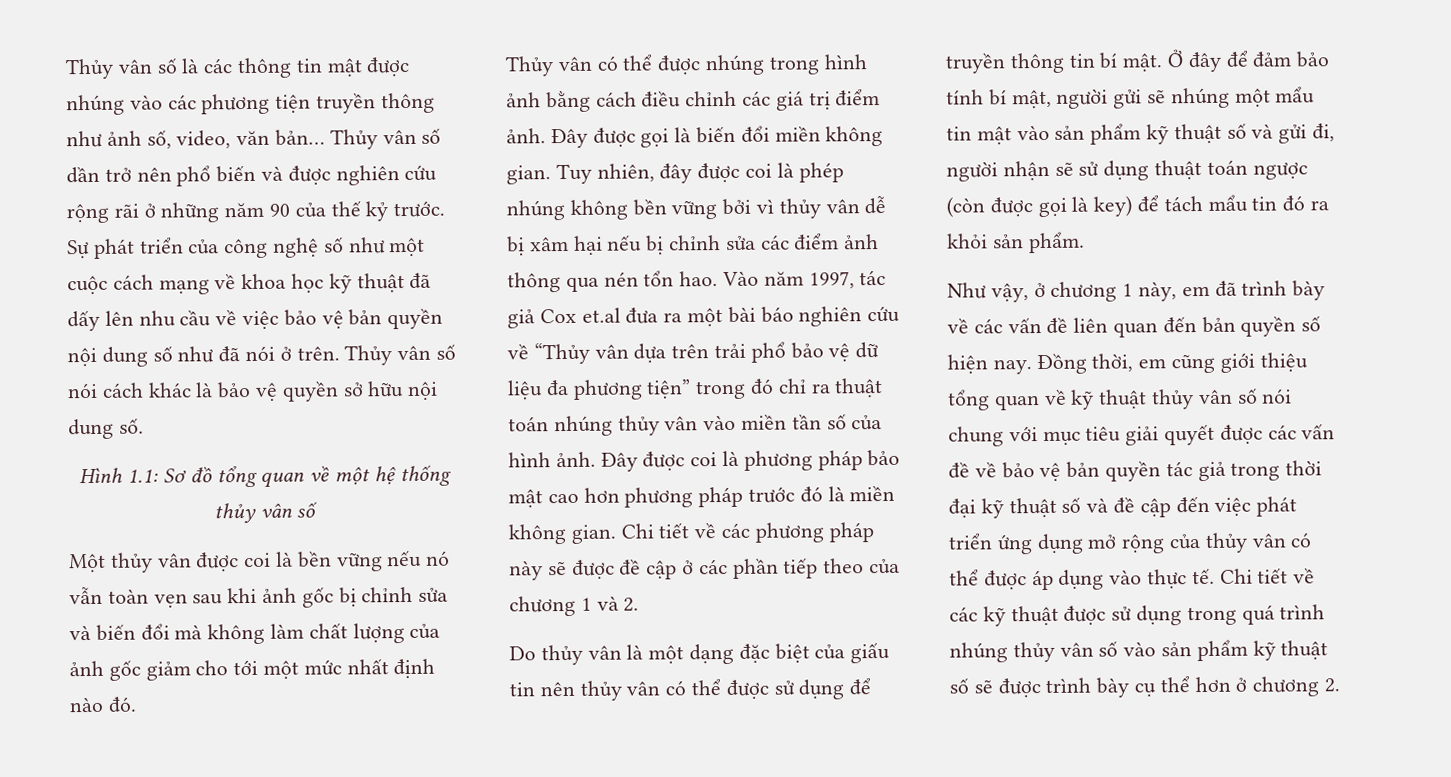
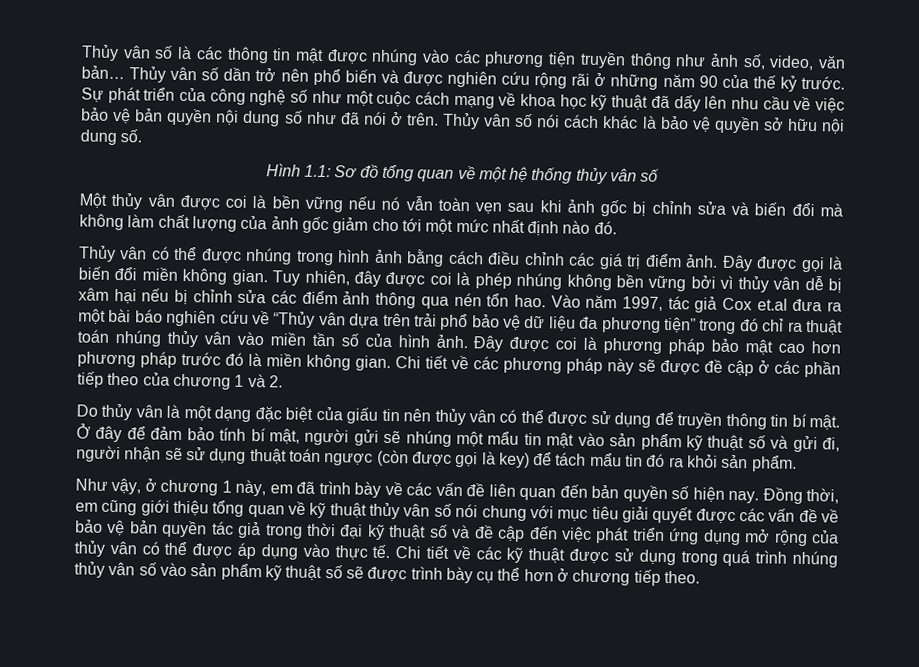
[1324,678,1341,693] 2. -> [633,569,701,586] tiếp theo.

